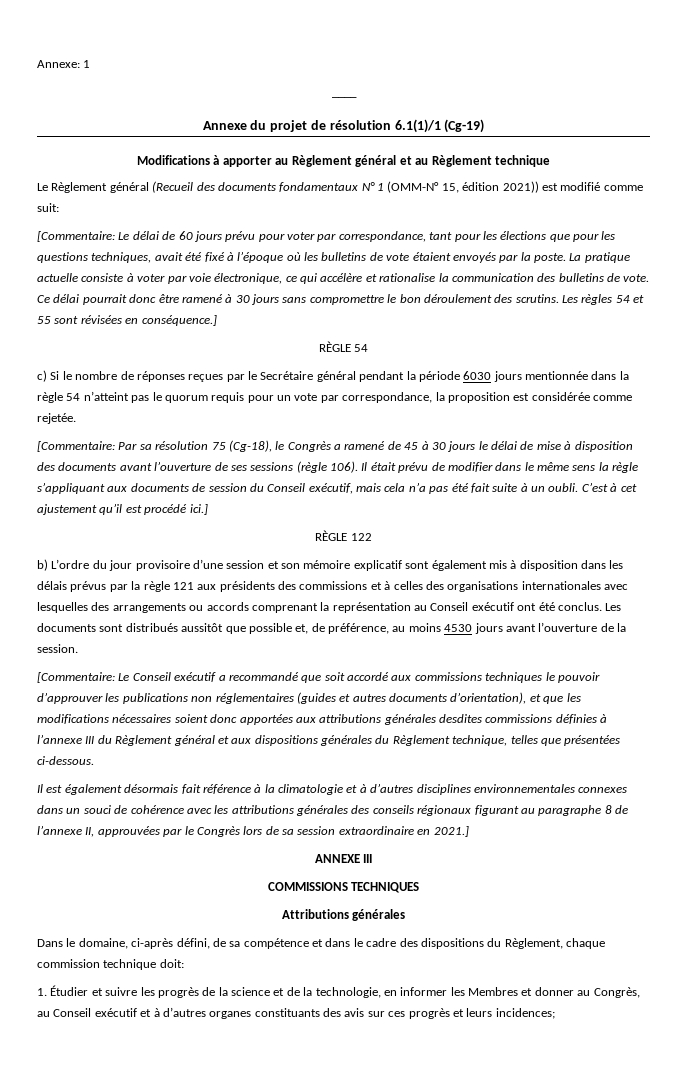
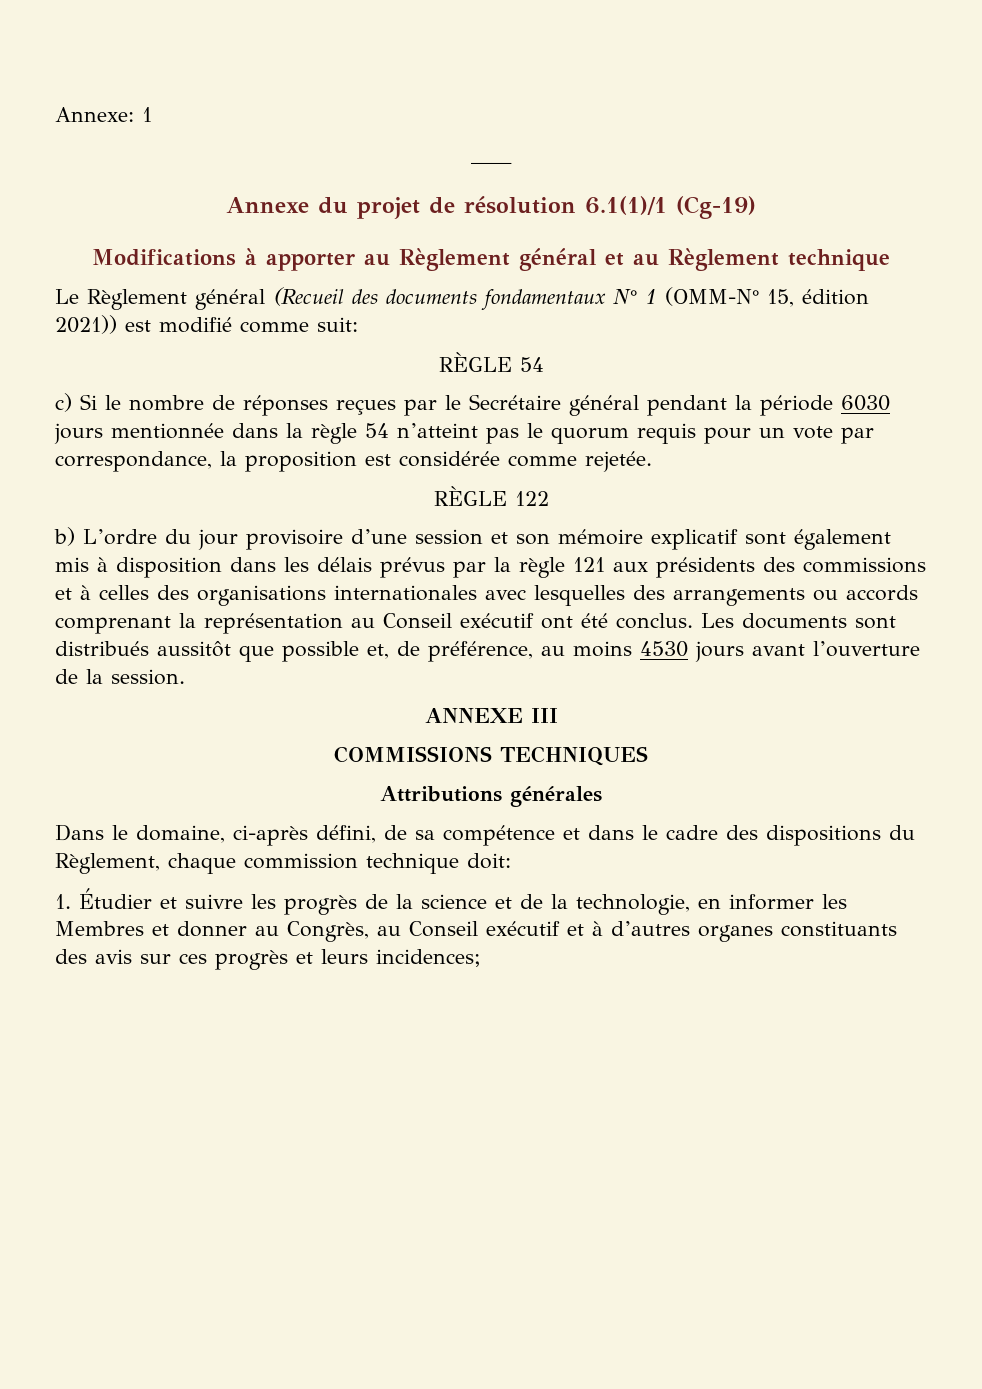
[37,231,616,242] [37,251,630,263] [37,273,650,284] [37,294,645,305] [37,315,217,326] // [Commentaire: Le délai de 60 jours prévu pour voter par correspondance, tant pour les élections que pour les questions techniques, avait été fixé à l’époque où les bulletins de vote étaient envoyés par la poste. La pratique actuelle consiste à voter par voie électronique, ce qui accélère et rationalise la communication des bulletins de vote. Ce délai pourrait donc être ramené à 30 jours sans compromettre le bon déroulement des scrutins. Les règles 54 et 55 sont révisées en conséquence.] -> (358, 324) none
[37,440,633,452] [37,461,639,473] [37,482,637,494] [37,503,208,515] // [Commentaire: Par sa résolution 75 (Cg-18), le Congrès a ramené de 45 à 30 jours le délai de mise à disposition des documents avant l’ouverture de ses sessions (règle 106). Il était prévu de modifier dans le même sens la règle s’appliquant aux documents de session du Conseil exécutif, mais cela n’a pas été fait suite à un oubli. C’est à cet ajustement qu’il est procédé ici.] -> (652, 461) none
[37,672,600,683] [37,692,581,704] [37,714,608,725] [37,734,621,746] [37,756,94,765] [37,783,628,795] [37,805,628,816] [37,825,469,837] // [Commentaire: Le Conseil exécutif a recommandé que soit accordé aux commissions techniques le pouvoir d’approuver les publications non réglementaires (guides et autres documents d’orientation), et que les modifications nécessaires soient donc apportées aux attributions générales desdites commissions définies à l’annexe III du Règlement général et aux dispositions générales du Règlement technique, telles que présentées ci-dessous. // Il est également désormais fait référence à la climatologie et à d’autres disciplines environnementales connexes dans un souci de cohérence avec les attributions générales des conseils régionaux figurant au paragraphe 8 de l’annexe II, approuvées par le Congrès lors de sa session extraordinaire en 2021.] -> (185, 677) none

